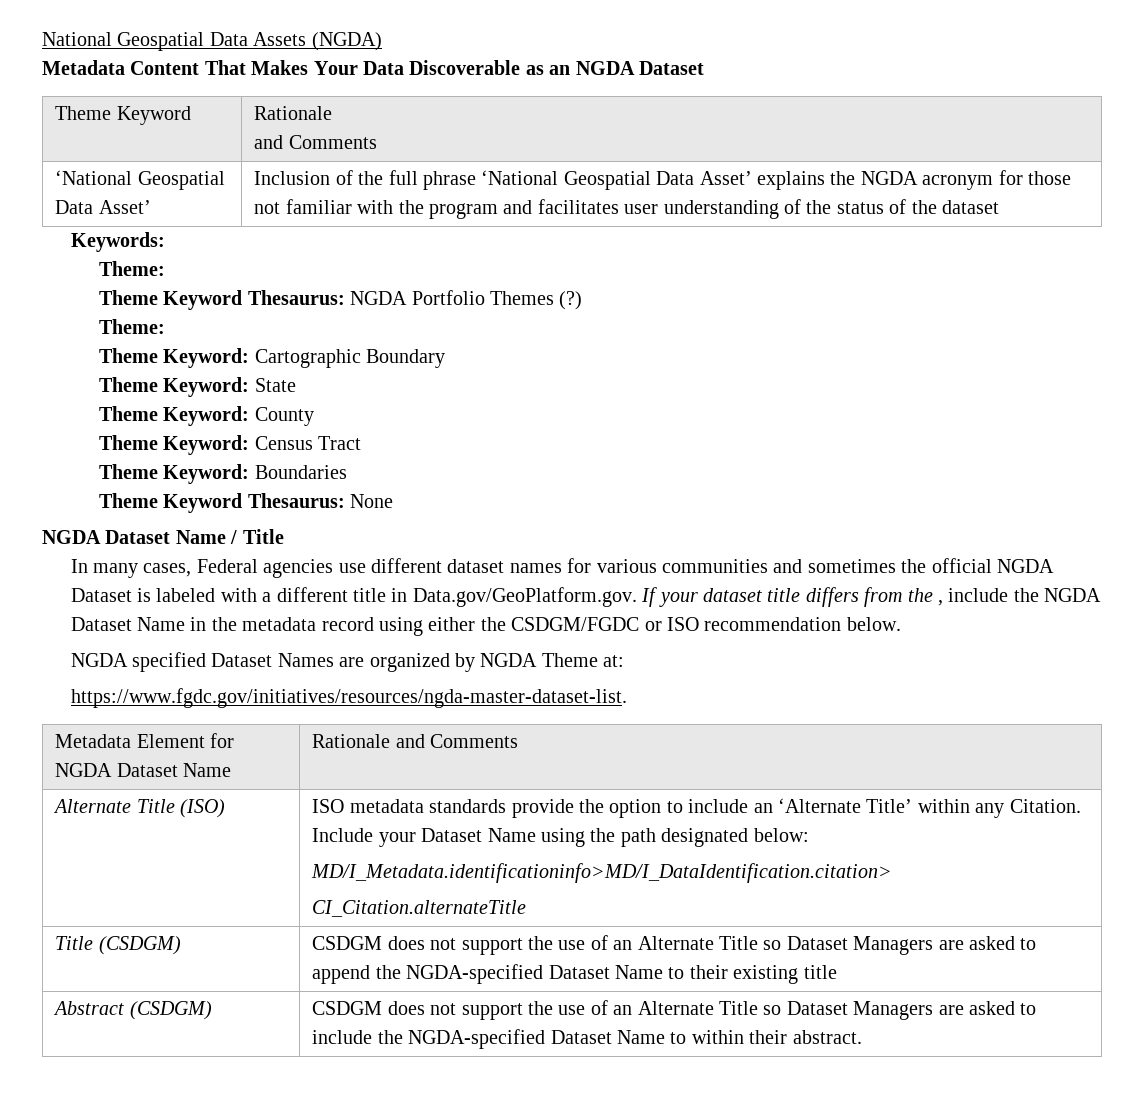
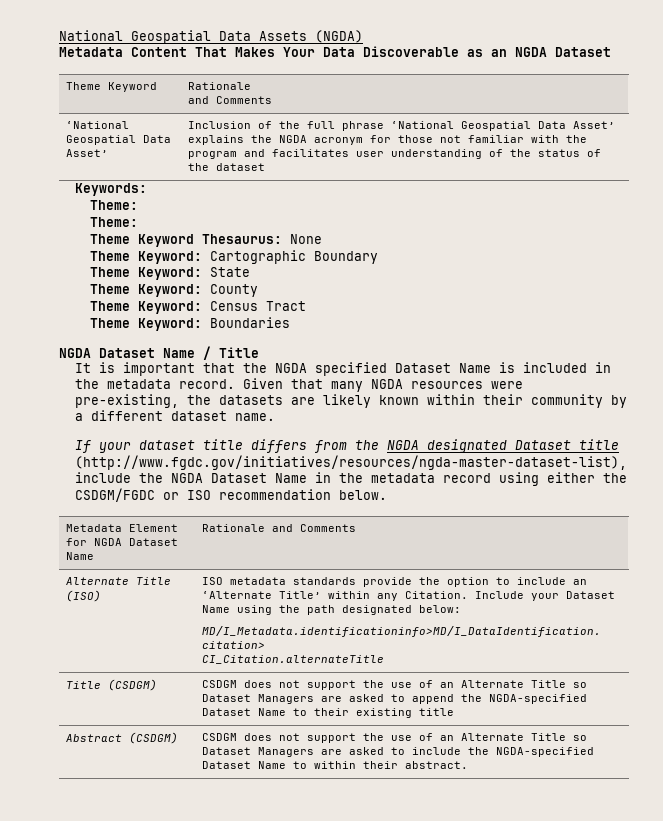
[99,290,583,310] [99,319,166,334] // Theme Keyword Thesaurus: NGDA Portfolio Themes (?) // Theme: -> [90,217,139,227] [90,234,323,247] // Theme: // Theme Keyword Thesaurus: None
[99,493,394,513] // Theme Keyword Thesaurus: None -> (291, 322) none
[70,558,1054,578] [70,587,637,607] In many cases, Federal agencies use different dataset names for various communities and sometimes the official NGDA Dataset is labeled with a different title in Data.gov/GeoPlatform.gov. -> [74,362,611,376] [74,378,523,392] [74,394,627,408] [74,410,275,421] It is important that the NGDA specified Dataset Name is included in the metadata record. Given that many NGDA resources were pre-existing, the datasets are likely known within their community by a different dataset name. //
[937,600,943,606] , -> [386,439,619,453] [74,455,627,470] NGDA designated Dataset title (http://www.fgdc.gov/initiatives/resources/ngda-master-dataset-list),
[70,652,625,672] [70,688,627,708] // NGDA specified Dataset Names are organized by NGDA Theme at: // https://www.fgdc.gov/initiatives/resources/ngda-master-dataset-list. -> (387, 495) none

